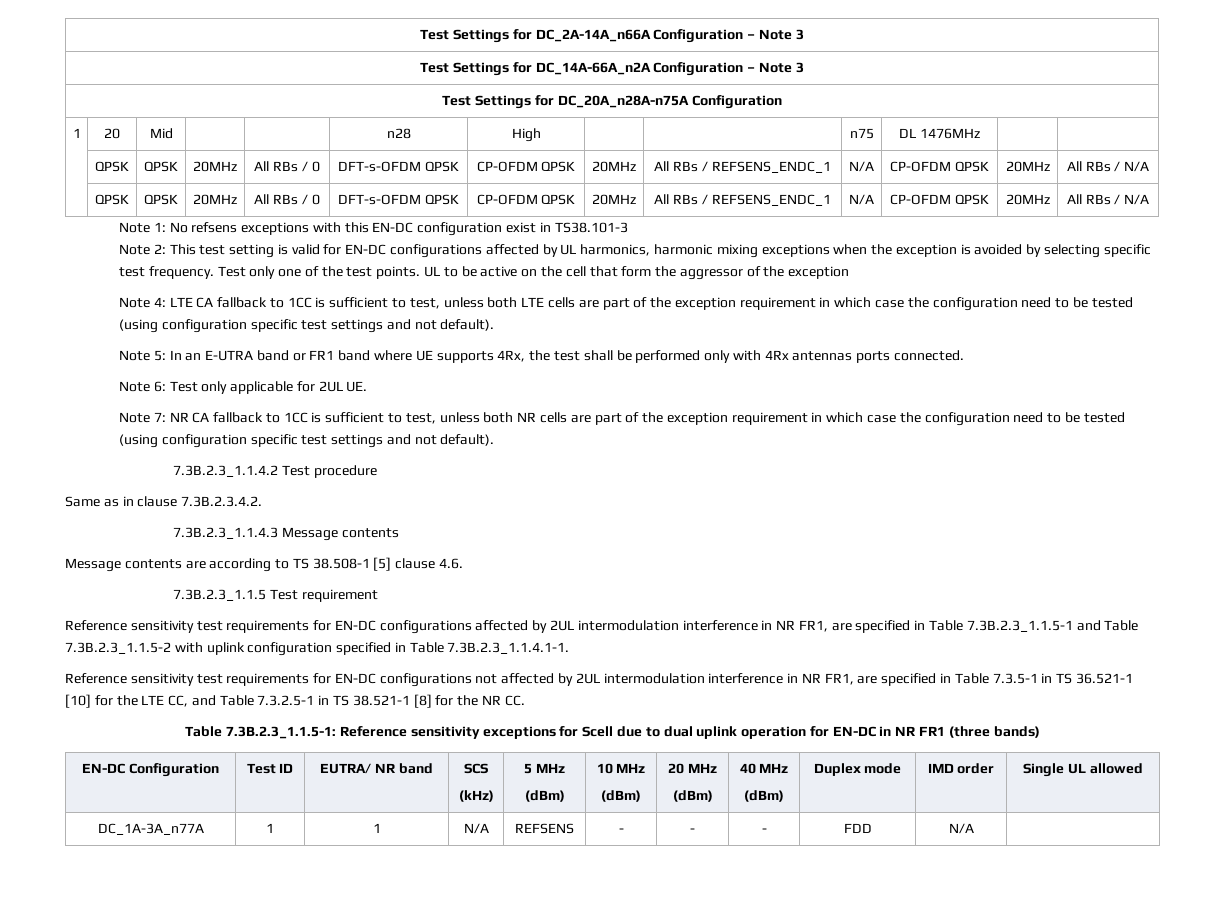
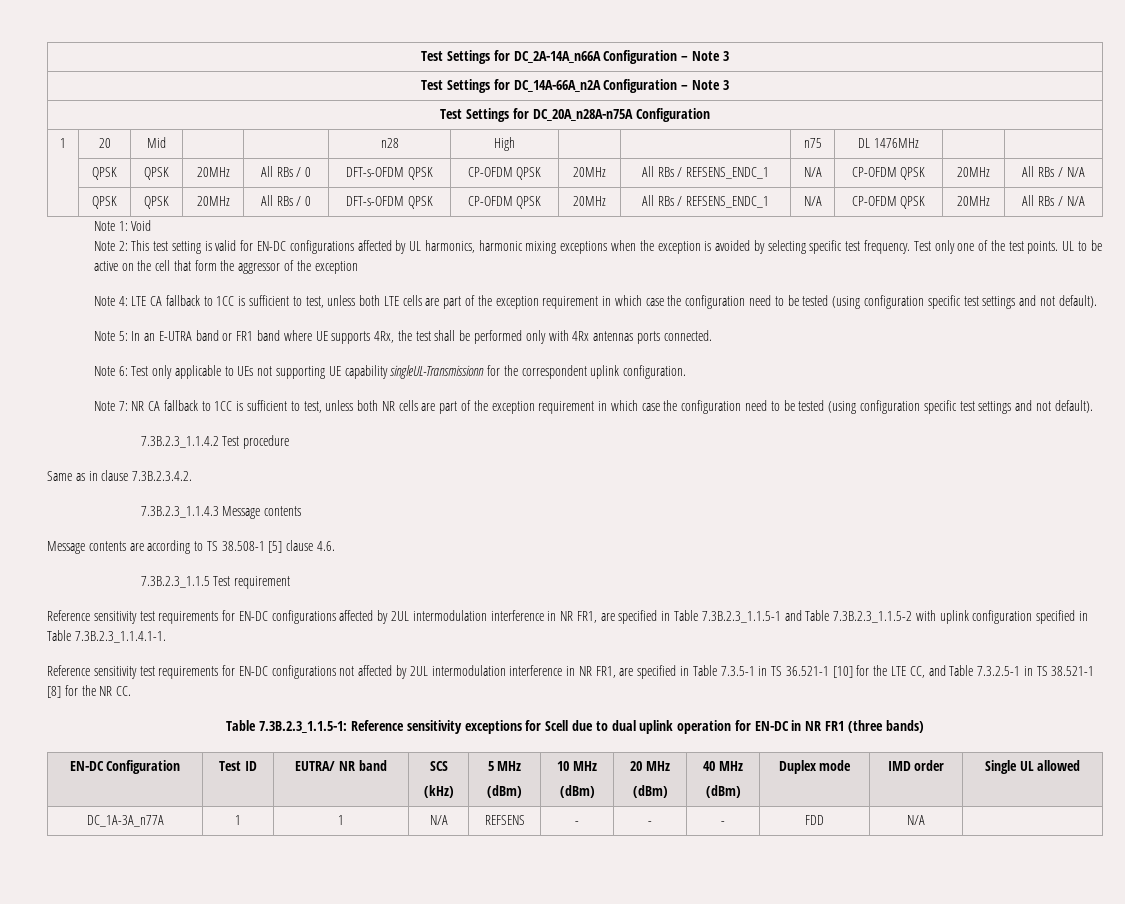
[169,222,628,236] No refsens exceptions with this EN-DC configuration exist in TS38.101-3 -> [131,220,152,231] Void
[296,381,368,392] for 2UL UE. -> [224,365,687,379] to UEs not supporting UE capability singleUL-Transmissionn for the correspondent uplink configuration.

